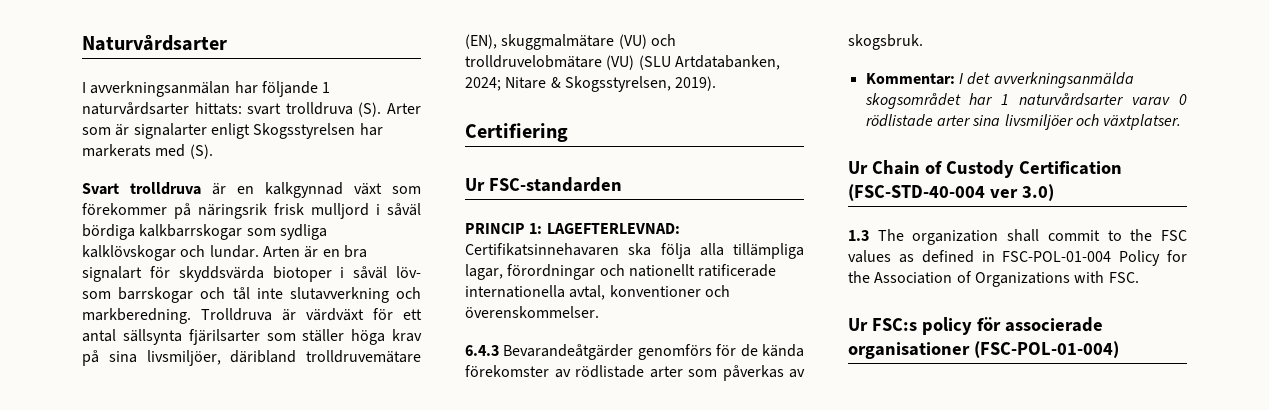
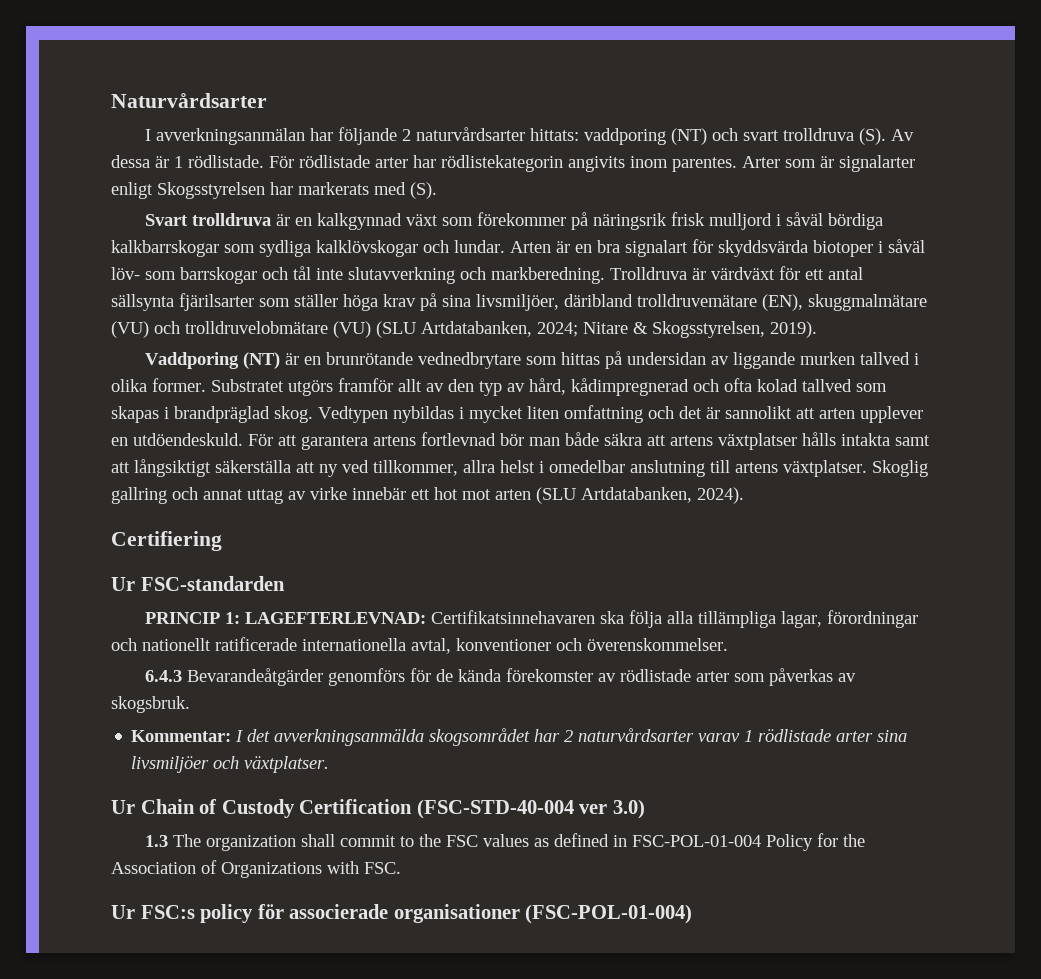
[322,82,331,93] 1 -> [401,129,411,141] 2
[247,102,382,117] svart trolldruva (S). -> [583,128,914,145] [111,155,737,172] vaddporing (NT) och svart trolldruva (S). Av dessa är 1 rödlistade. För rödlistade arter har rödlistekategorin angivits inom parentes.
(717, 83) none -> [144,351,919,369] [111,378,887,396] [111,405,923,423] [111,432,930,450] [111,459,928,477] [111,487,744,504] // Vaddporing (NT) är en brunrötande vednedbrytare som hittas på undersidan av liggande murken tallved i olika former. Substratet utgörs framför allt av den typ av hård, kådimpregnerad och ofta kolad tallved som skapas i brandpräglad skog. Vedtypen nybildas i mycket liten omfattning och det är sannolikt att arten upplever en utdöendeskuld. För att garantera artens fortlevnad bör man både säkra att artens växtplatser hålls intakta samt att långsiktigt säkerställa att ny ved tillkommer, allra helst i omedelbar anslutning till artens växtplatser. Skoglig gallring och annat uttag av virke innebär ett hot mot arten (SLU Artdatabanken, 2024).
[1001,94,1010,105] 1 -> [564,730,574,742] 2
[1179,94,1187,105] 0 -> [744,730,754,742] 1

